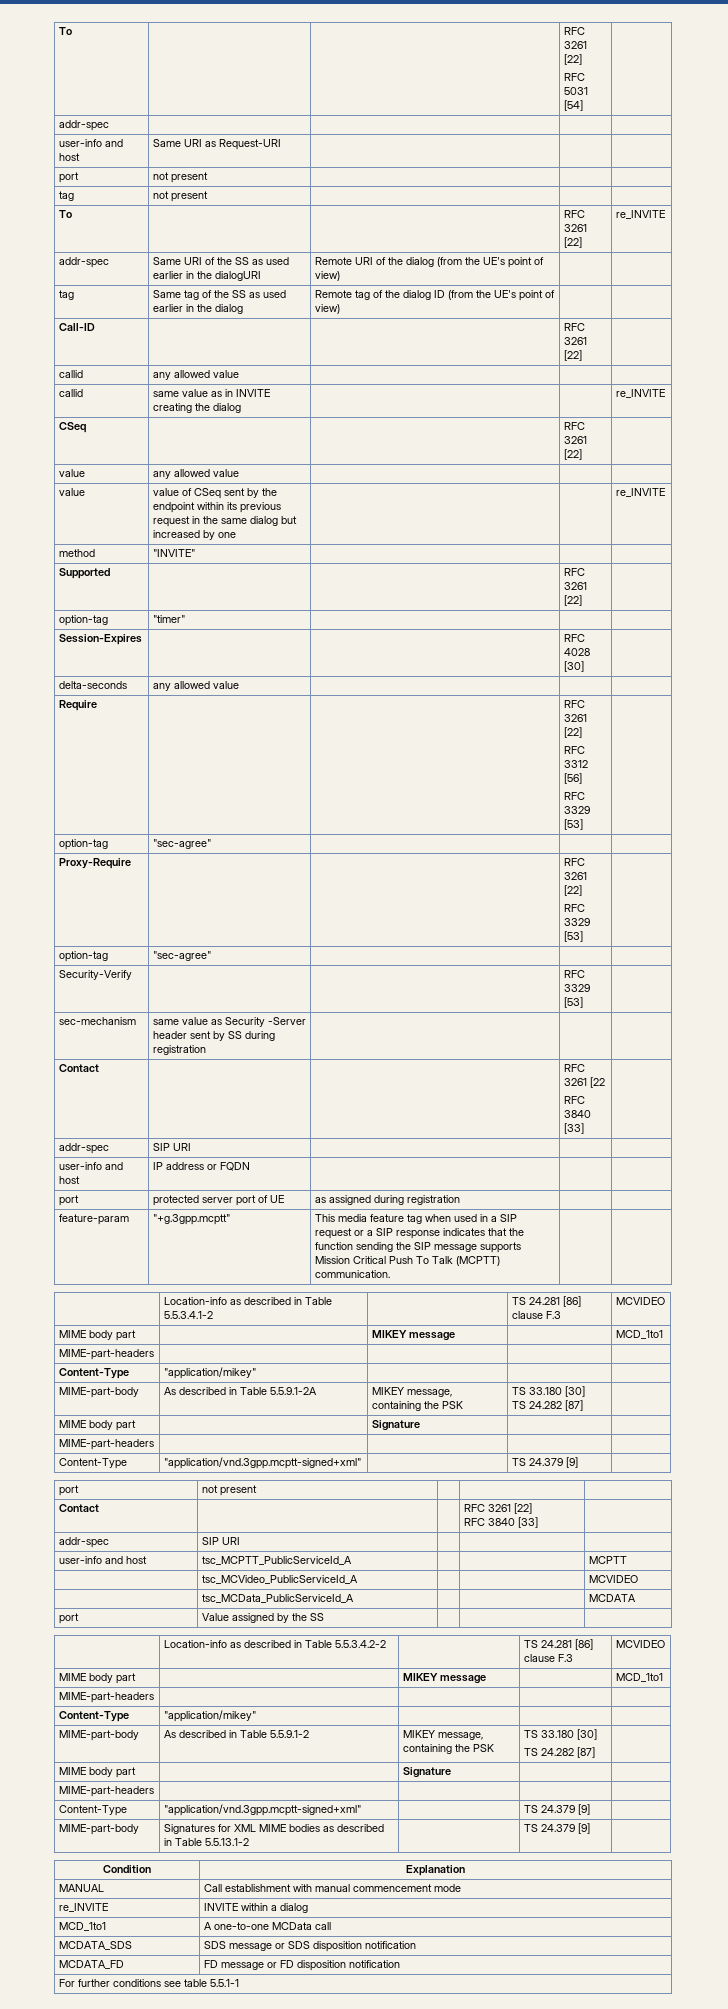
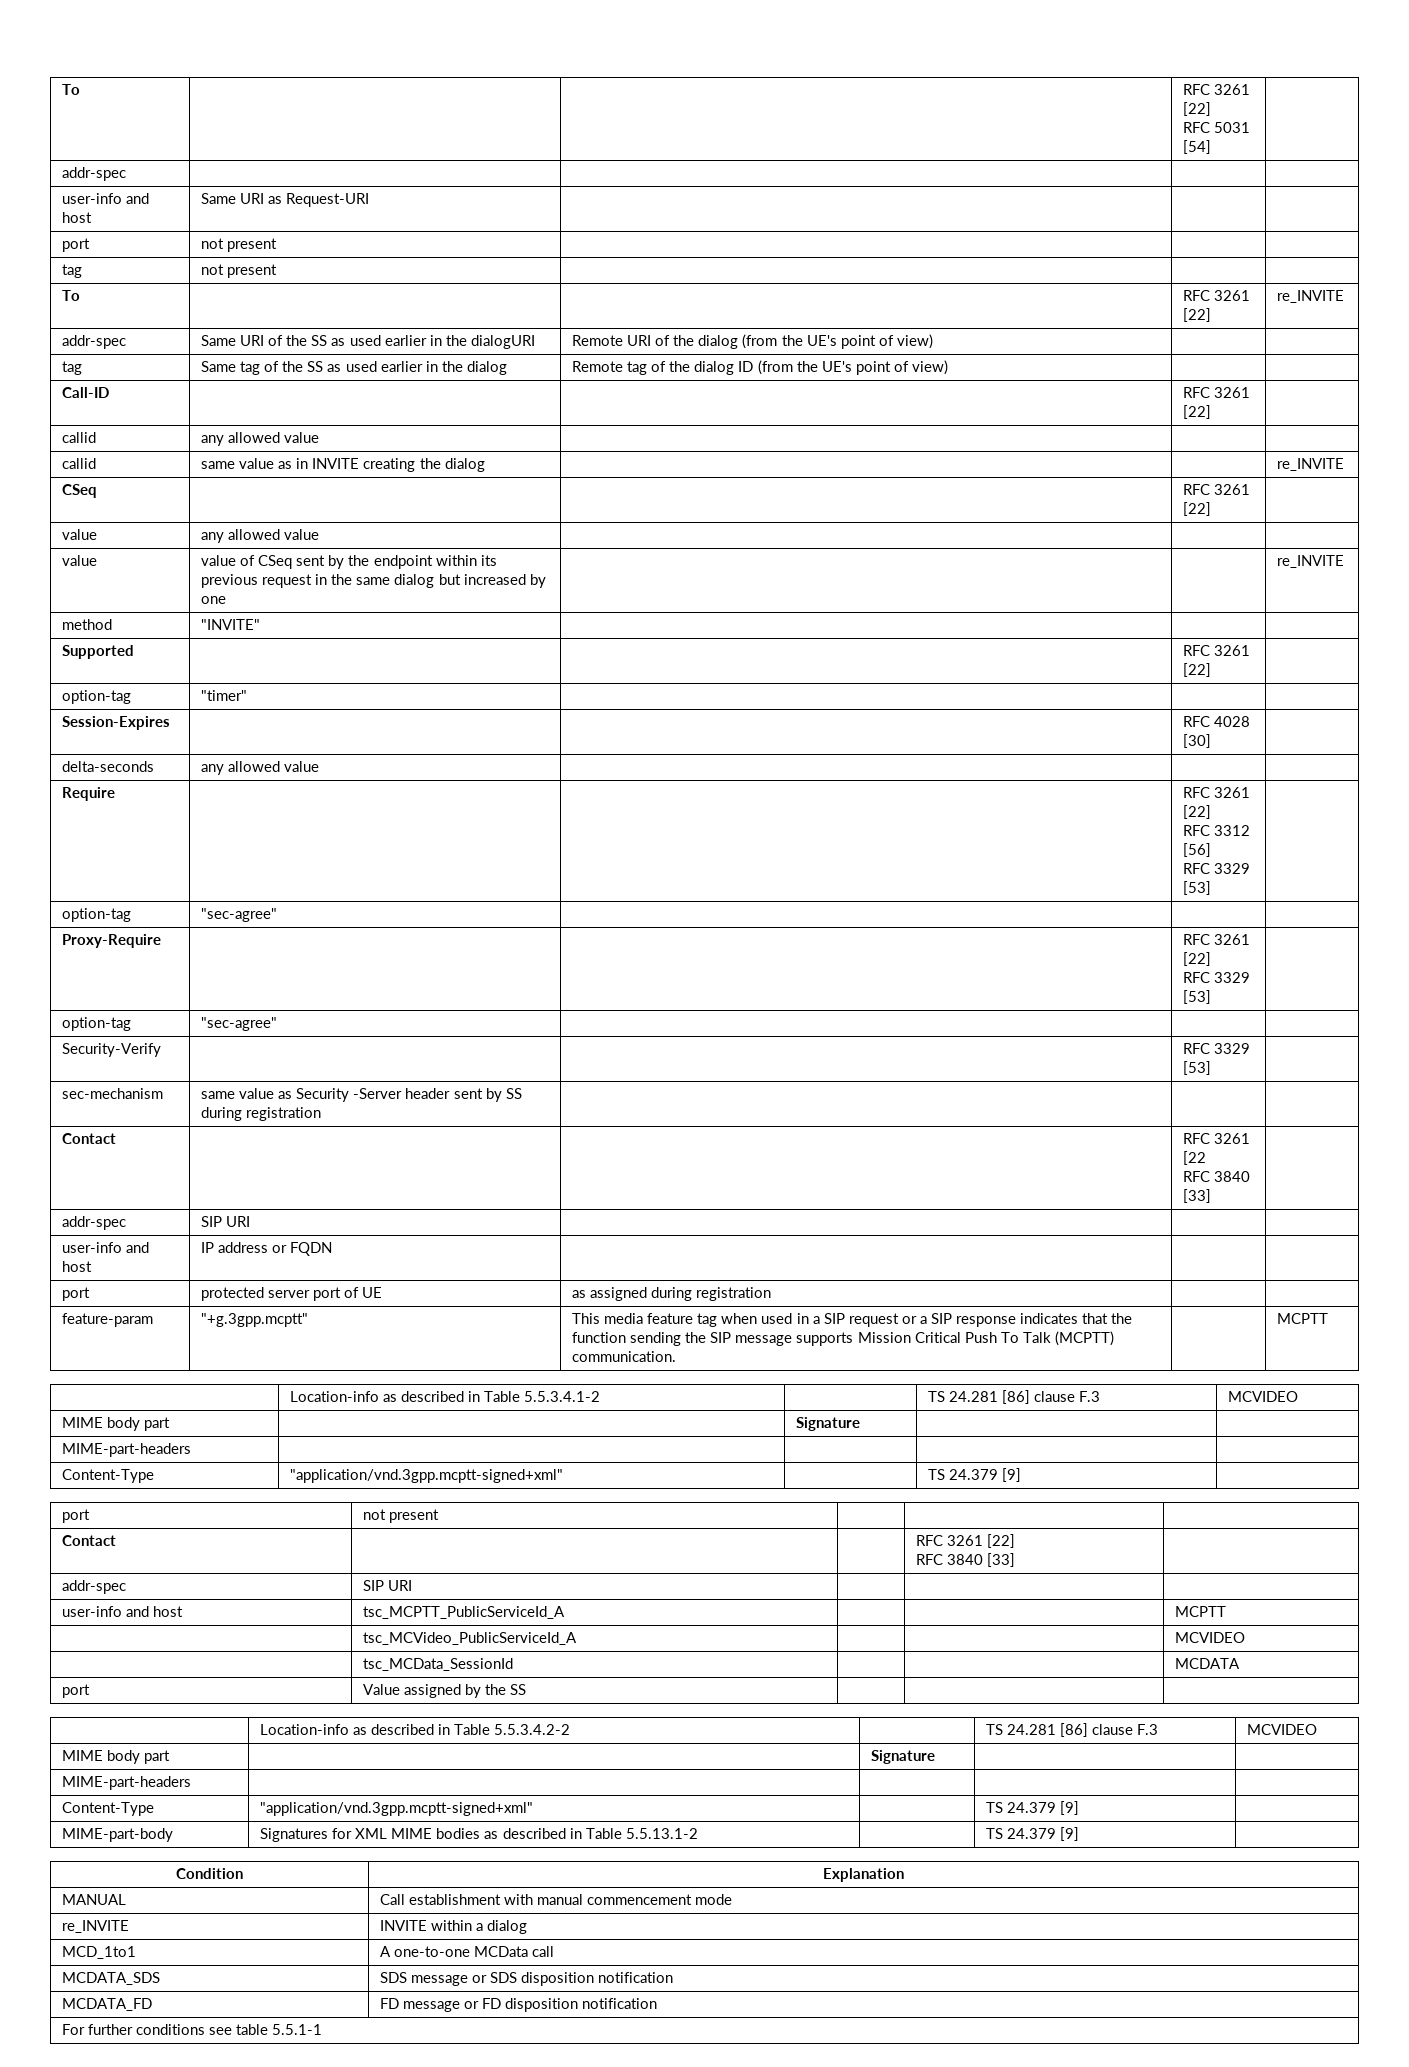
(390, 1274) none -> [1277,1313,1329,1324] MCPTT
[58,1330,136,1341] [371,1330,455,1341] [615,1330,663,1339] [58,1349,154,1360] [58,1368,129,1379] [163,1367,256,1379] [58,1387,139,1398] [163,1387,317,1395] [371,1387,452,1397] [371,1401,463,1411] [511,1386,585,1397] [511,1400,583,1411] // MIME body part | | MIKEY message | | MCD_1to1 // MIME-part-headers | | | | // Content-Type | "application/mikey" | | | // MIME-part-body | As described in Table 5.5.9.1-2A | MIKEY message, containing the PSK | TS 33.180 [30] // TS 24.282 [87] | -> (1299, 1396) none
[201,1594,354,1603] tsc_MCData_PublicServiceId_A -> [363,1658,514,1671] tsc_MCData_SessionId
[58,1673,136,1684] [402,1673,486,1684] [615,1673,663,1682] [58,1692,154,1703] [58,1711,129,1722] [163,1710,256,1722] [58,1730,139,1741] [163,1730,309,1738] [402,1730,483,1740] [402,1744,494,1754] [523,1729,597,1740] [523,1747,595,1758] // MIME body part | | MIKEY message | | MCD_1to1 // MIME-part-headers | | | | // Content-Type | "application/mikey" | | | // MIME-part-body | As described in Table 5.5.9.1-2 | MIKEY message, containing the PSK | TS 33.180 [30] // TS 24.282 [87] | -> (1318, 1729) none

